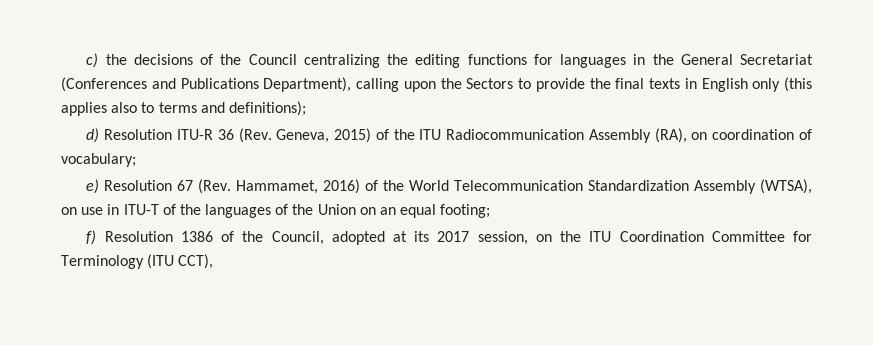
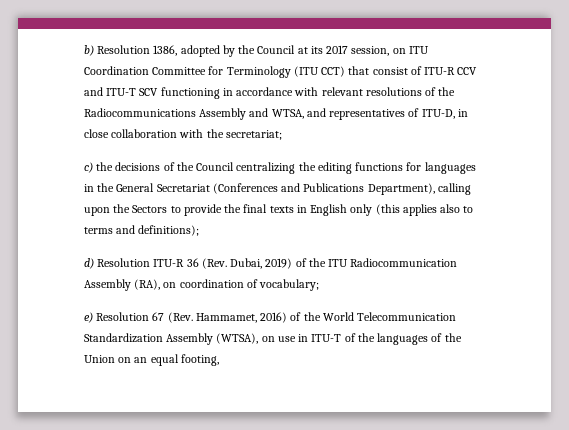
(86, 60) none -> [84,45,429,57] [84,66,478,78] [84,87,456,99] [84,108,468,120] [84,129,282,140] b) Resolution 1386, adopted by the Council at its 2017 session, on ITU Coordination Committee for Terminology (ITU CCT) that consist of ITU-R CCV and ITU-T SCV functioning in accordance with relevant resolutions of the Radiocommunications Assembly and WTSA, and representatives of ITU-D, in close collaboration with the secretariat; //
[276,128,372,143] Geneva, 2015) -> [230,258,293,269] Dubai, 2019)
[440,204,491,218] [86,230,812,245] [61,254,214,269] footing; // f) Resolution 1386 of the Council, adopted at its 2017 session, on the ITU Coordination Committee for Terminology (ITU CCT), -> [180,354,219,366] footing,

